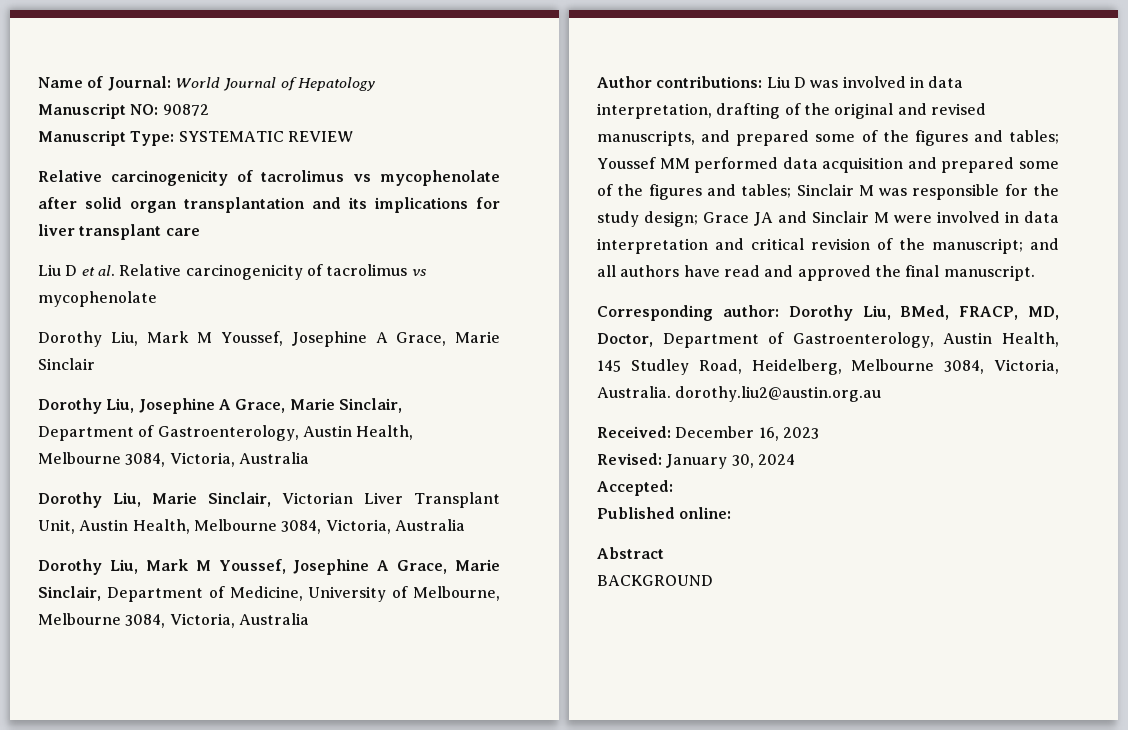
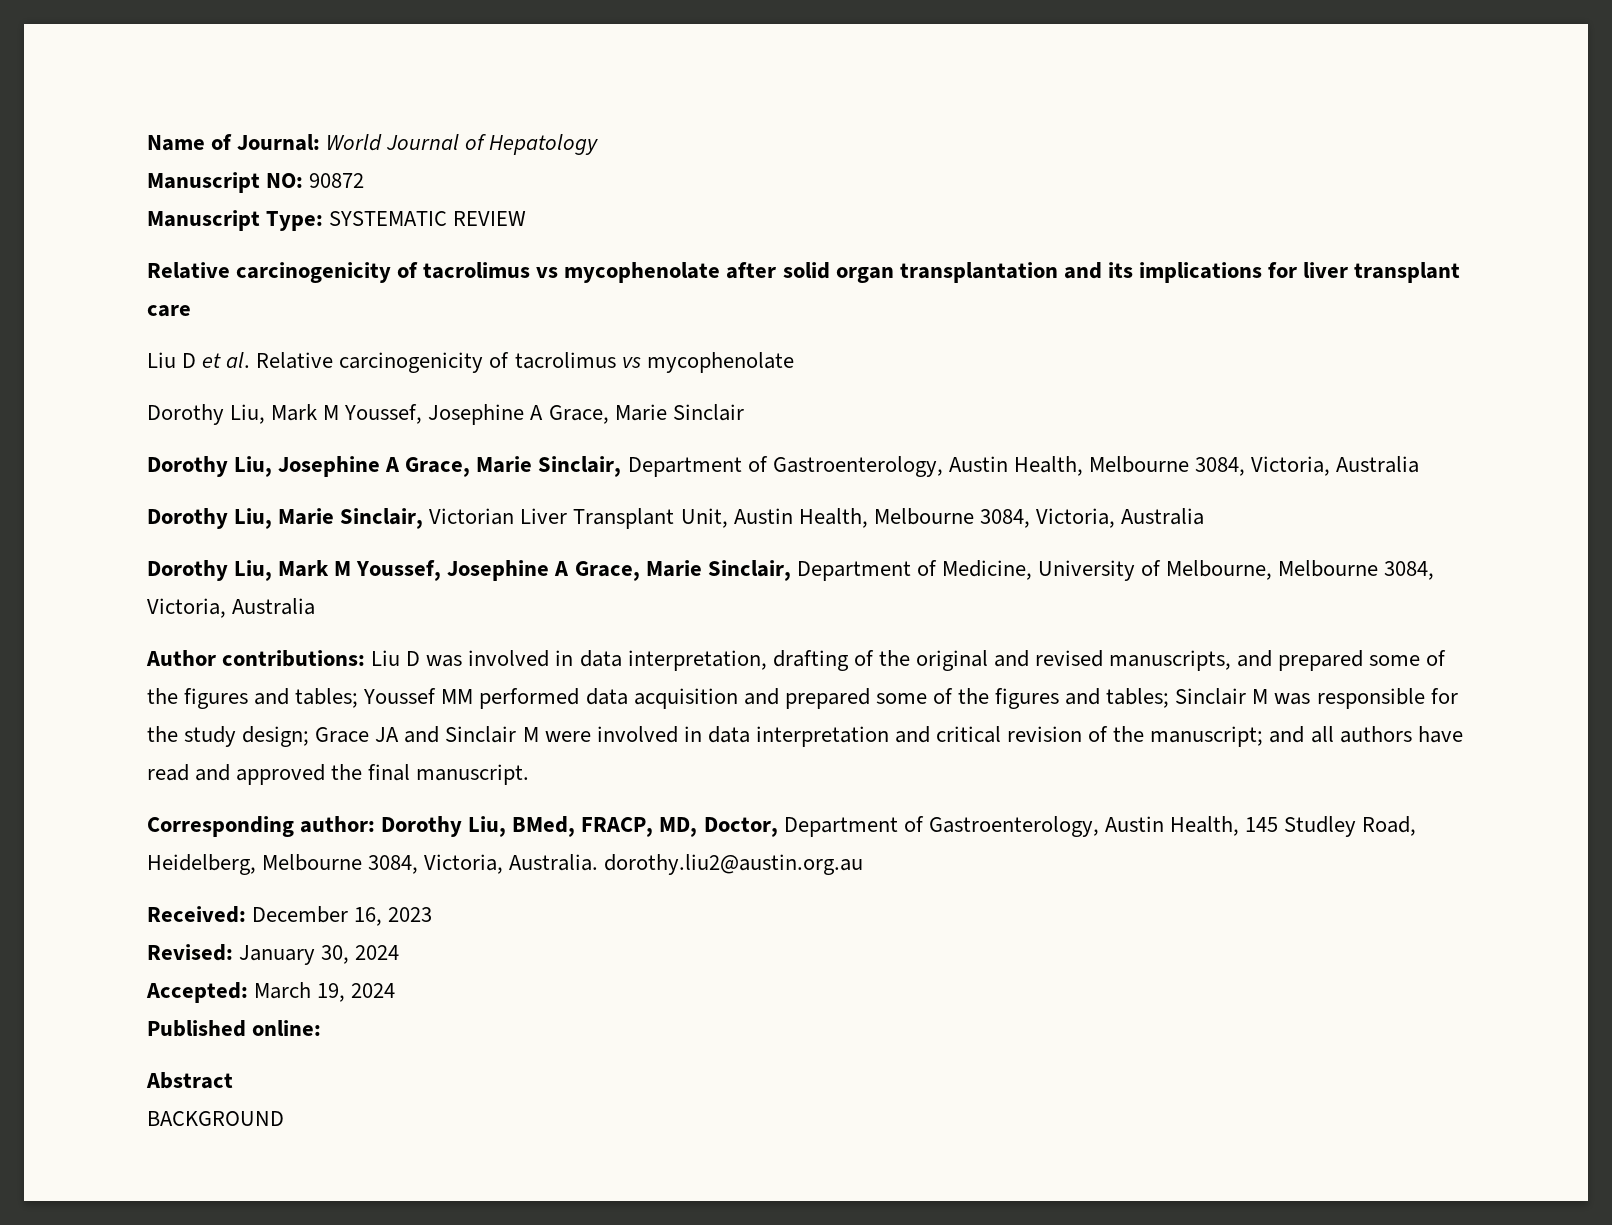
(673, 488) none -> [254,982,396,1002] March 19, 2024

